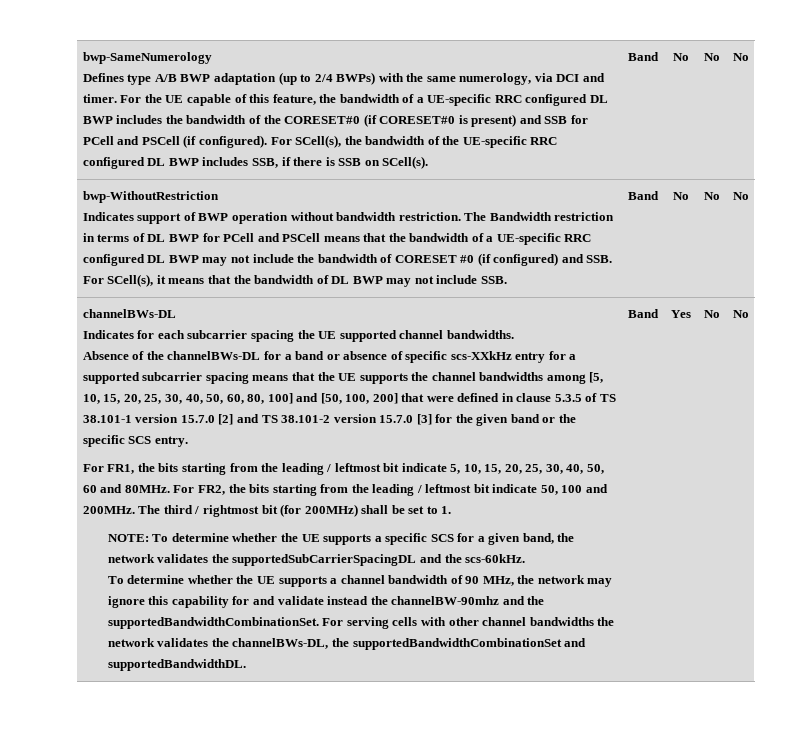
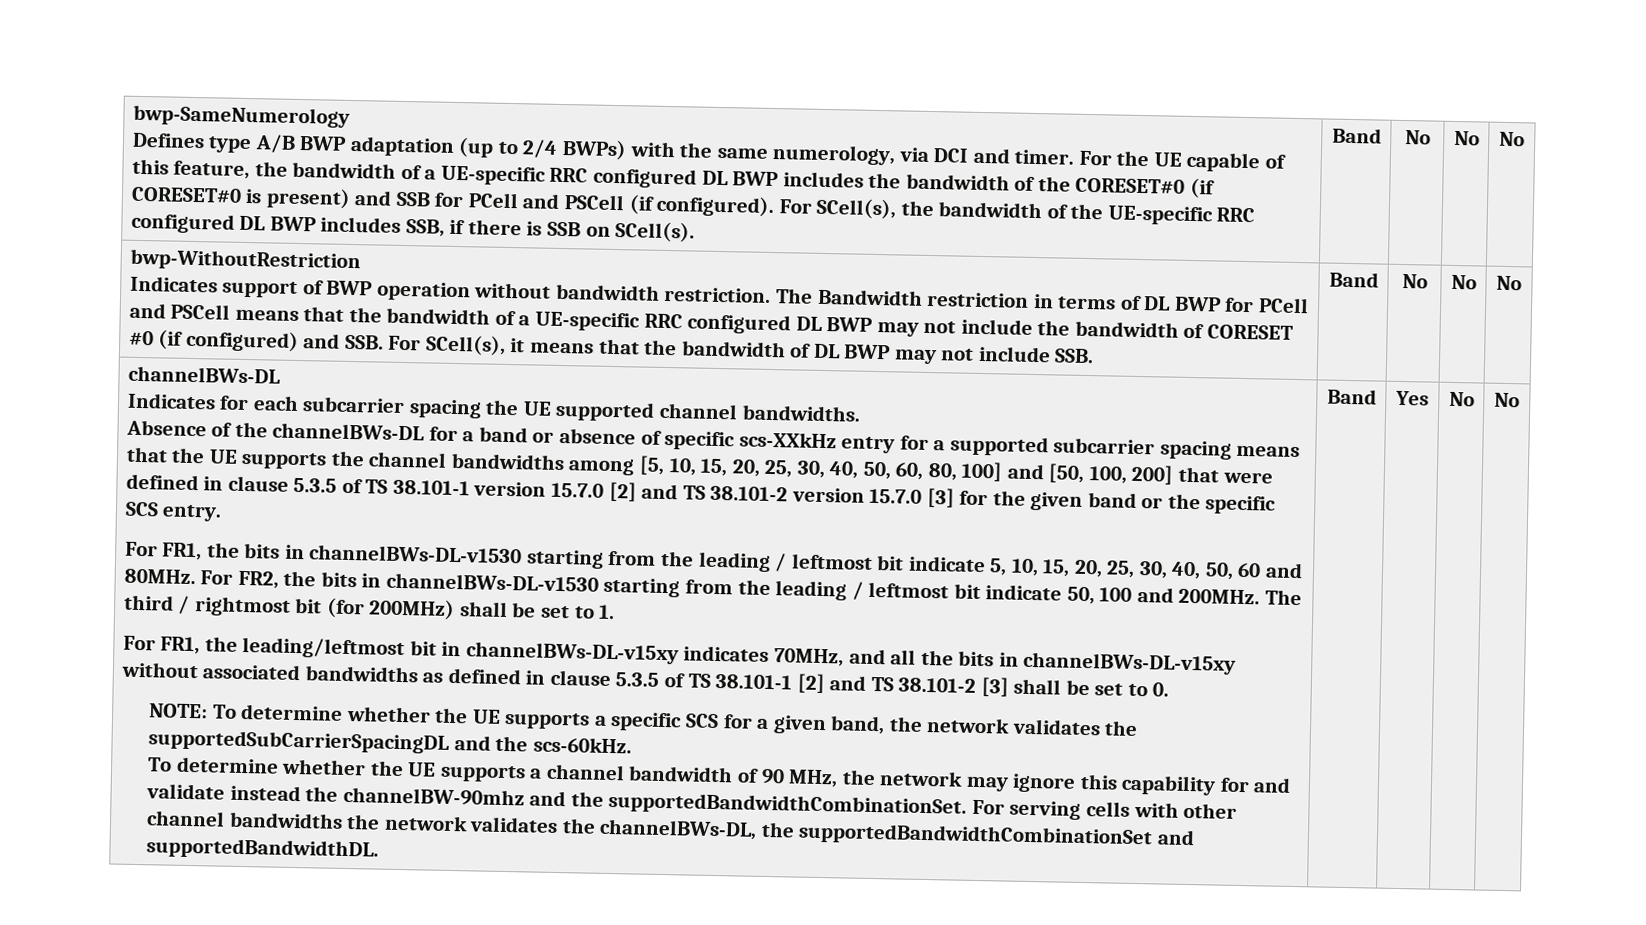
(179, 467) none -> [284,544,523,564] in channelBWs-DL-v1530
(270, 488) none -> [361,572,599,592] in channelBWs-DL-v1530
(452, 510) none -> [122,635,1237,675] [120,661,1170,697] // For FR1, the leading/leftmost bit in channelBWs-DL-v15xy indicates 70MHz, and all the bits in channelBWs-DL-v15xy without associated bandwidths as defined in clause 5.3.5 of TS 38.101-1 [2] and TS 38.101-2 [3] shall be set to 0.

